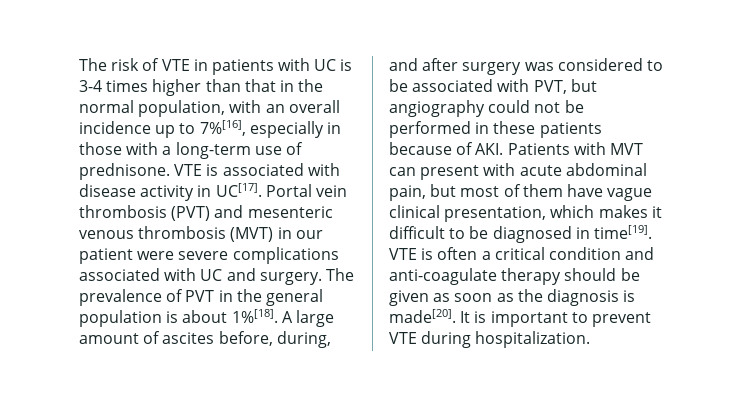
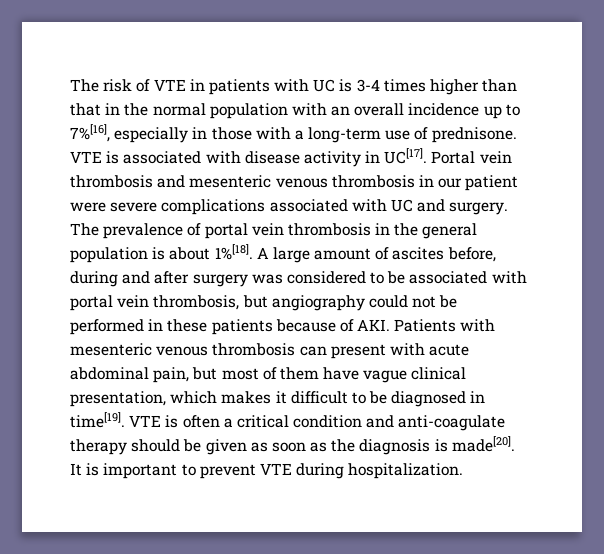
[138,100,226,117] population, -> [209,103,288,119] population
[171,206,211,221] (PVT) -> (153, 181) none
[230,227,274,242] (MVT) -> (415, 181) none
[185,290,215,302] PVT -> [204,223,371,239] portal vein thrombosis
[276,331,331,348] during, -> [70,271,118,287] during
[533,80,567,94] PVT, -> [70,295,240,311] portal vein thrombosis,
[609,143,643,155] MVT -> [70,343,296,356] mesenteric venous thrombosis

